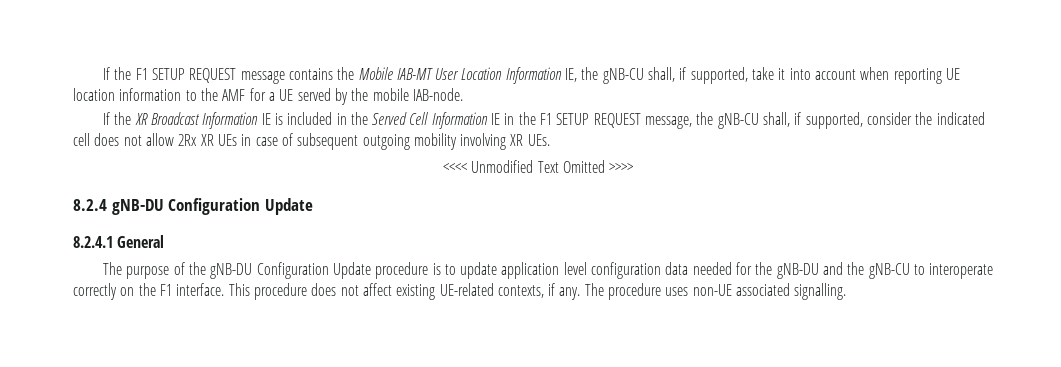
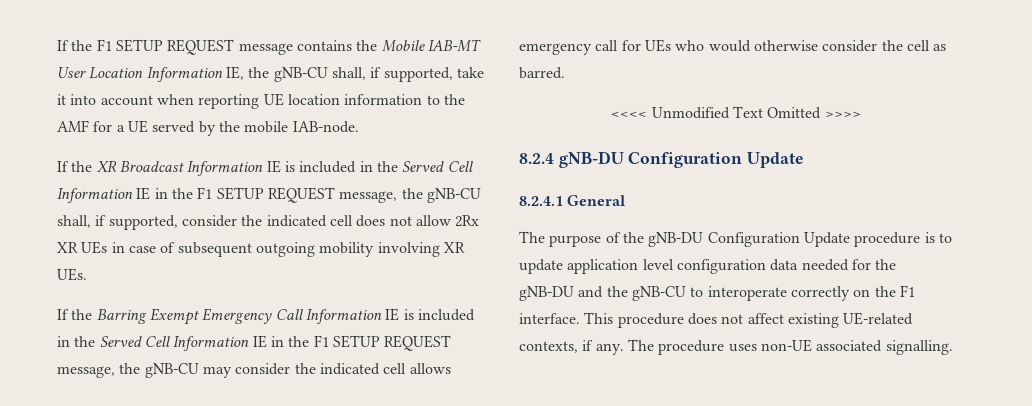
(550, 140) none -> [57,308,475,325] [57,335,452,351] [57,363,451,378] [519,39,947,55] [519,67,565,79] // If the Barring Exempt Emergency Call Information IE is included in the Served Cell Information IE in the F1 SETUP REQUEST message, the gNB-CU may consider the indicated cell allows emergency call for UEs who would otherwise consider the cell as barred.

